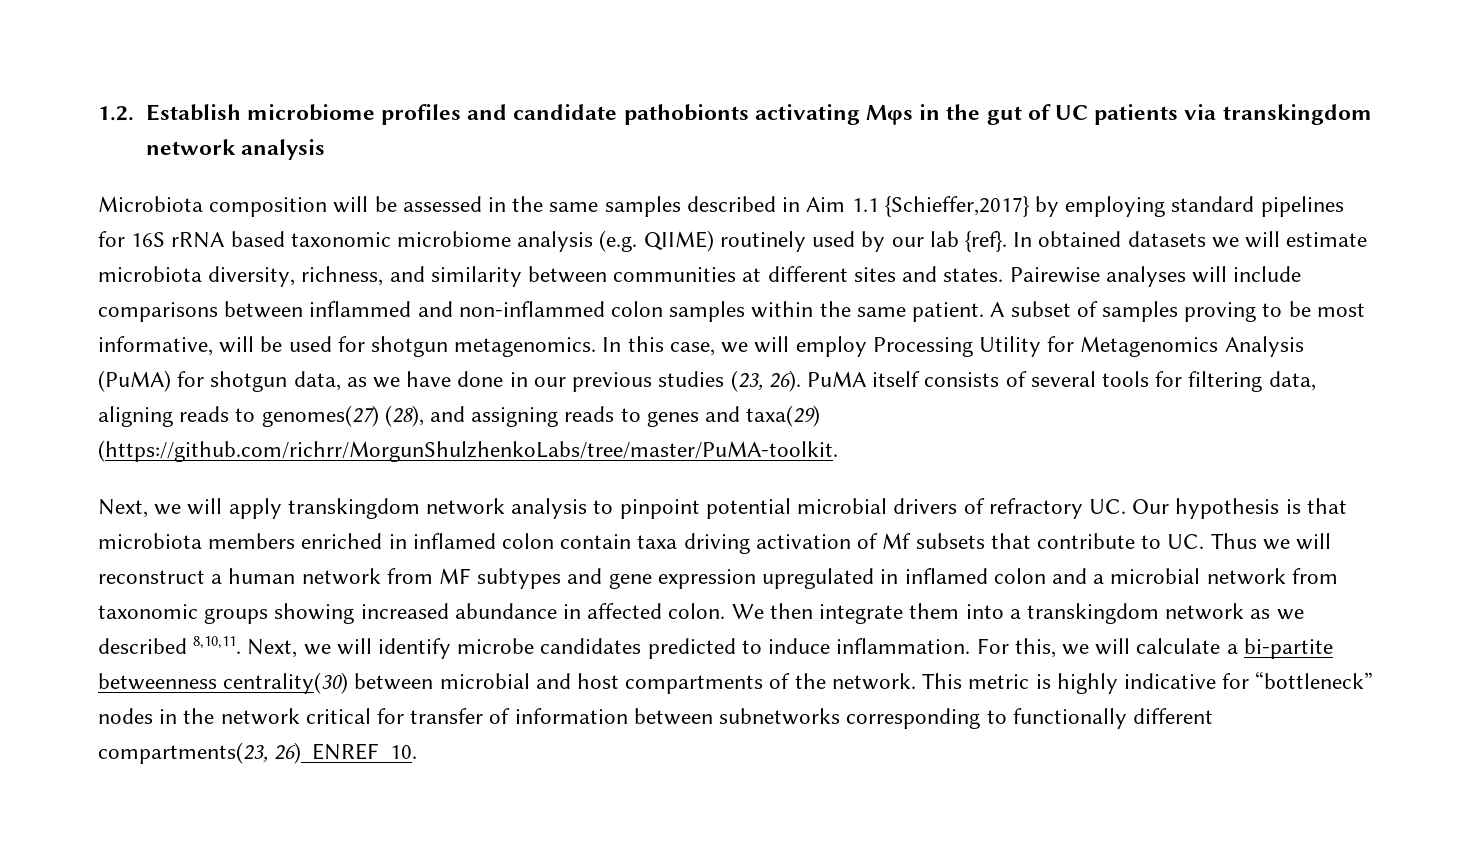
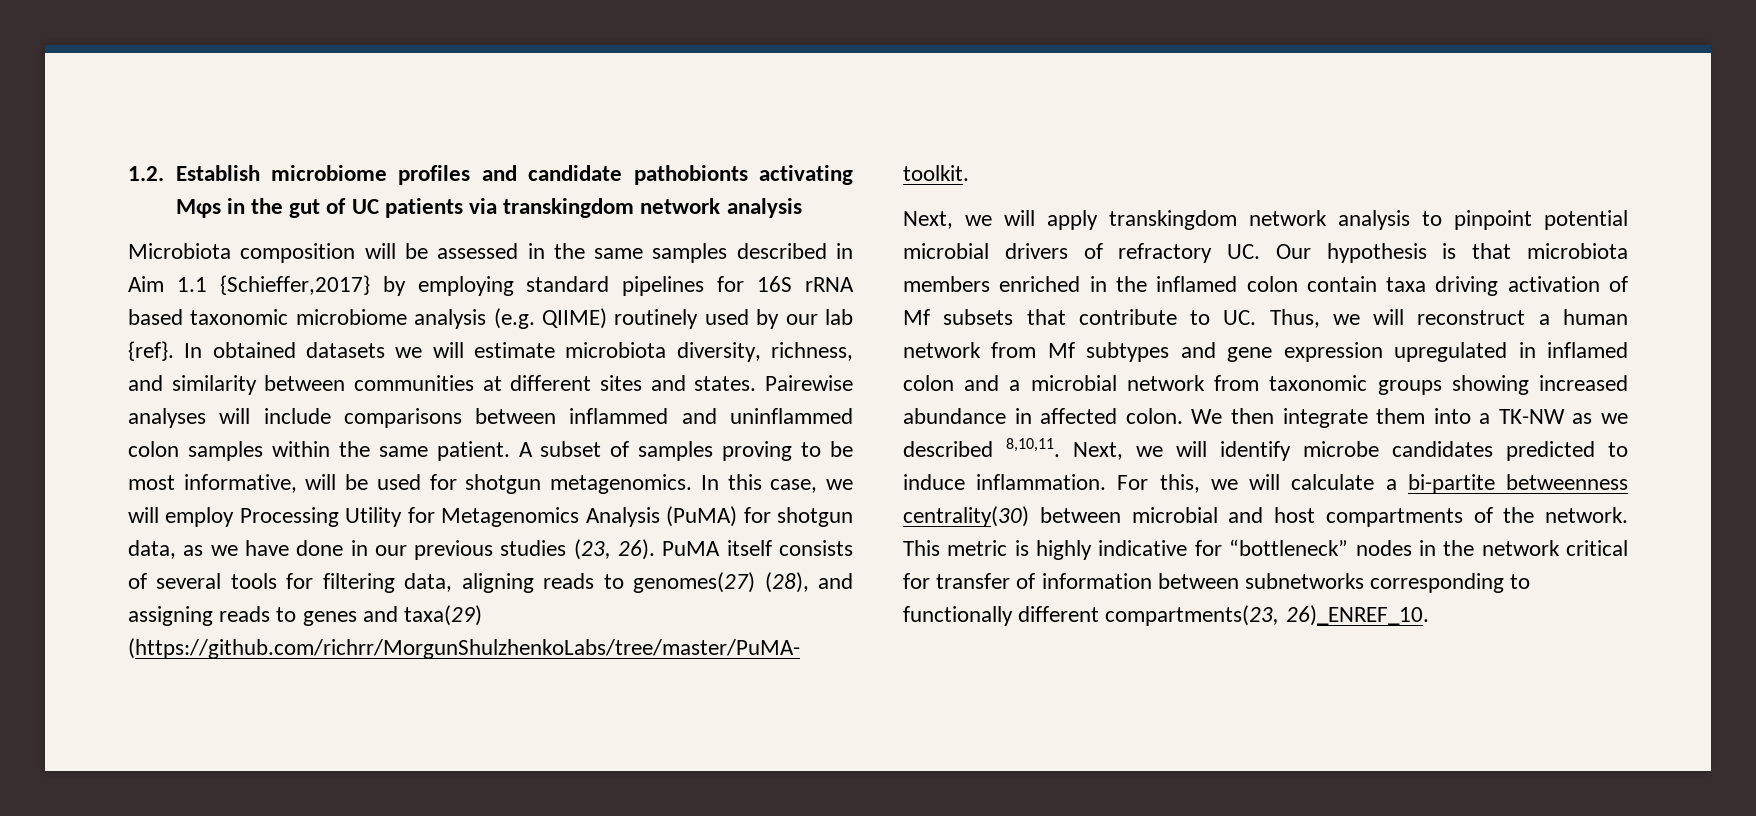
[458,301,605,317] non-inflammed -> [730,408,853,424] uninflammed
(407, 541) none -> [1115,276,1147,292] the
[1210,533,1257,549] Thus -> [1269,309,1320,328] Thus,
[439,568,472,584] MF -> [1047,342,1075,358] Mf
[1026,603,1245,624] transkingdom network -> [1498,409,1565,424] TK-NW

